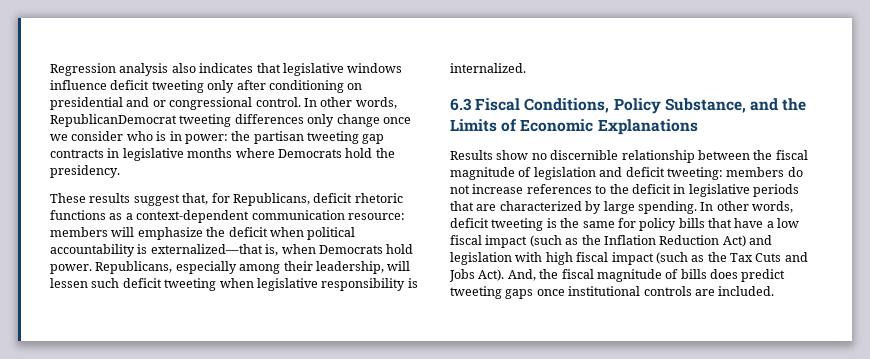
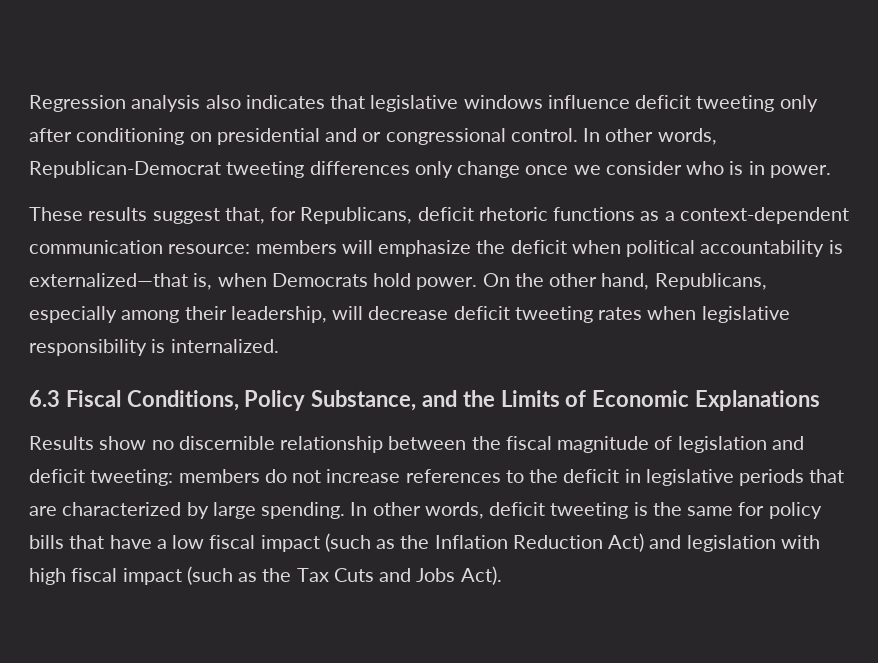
[50,114,177,127] RepublicanDemocrat -> [29,161,221,178] Republican-Democrat
[184,131,385,144] [50,148,395,161] [50,165,120,178] power: the partisan tweeting gap contracts in legislative months where Democrats hold the presidency. -> [769,165,831,178] power.
(92, 269) none -> [482,273,650,290] On the other hand,
[50,278,217,291] lessen such deficit tweeting -> [368,306,643,323] decrease deficit tweeting rates
[507,269,786,282] [450,286,775,299] And, the fiscal magnitude of bills does predict tweeting gaps once institutional controls are included. -> (502, 575) none

